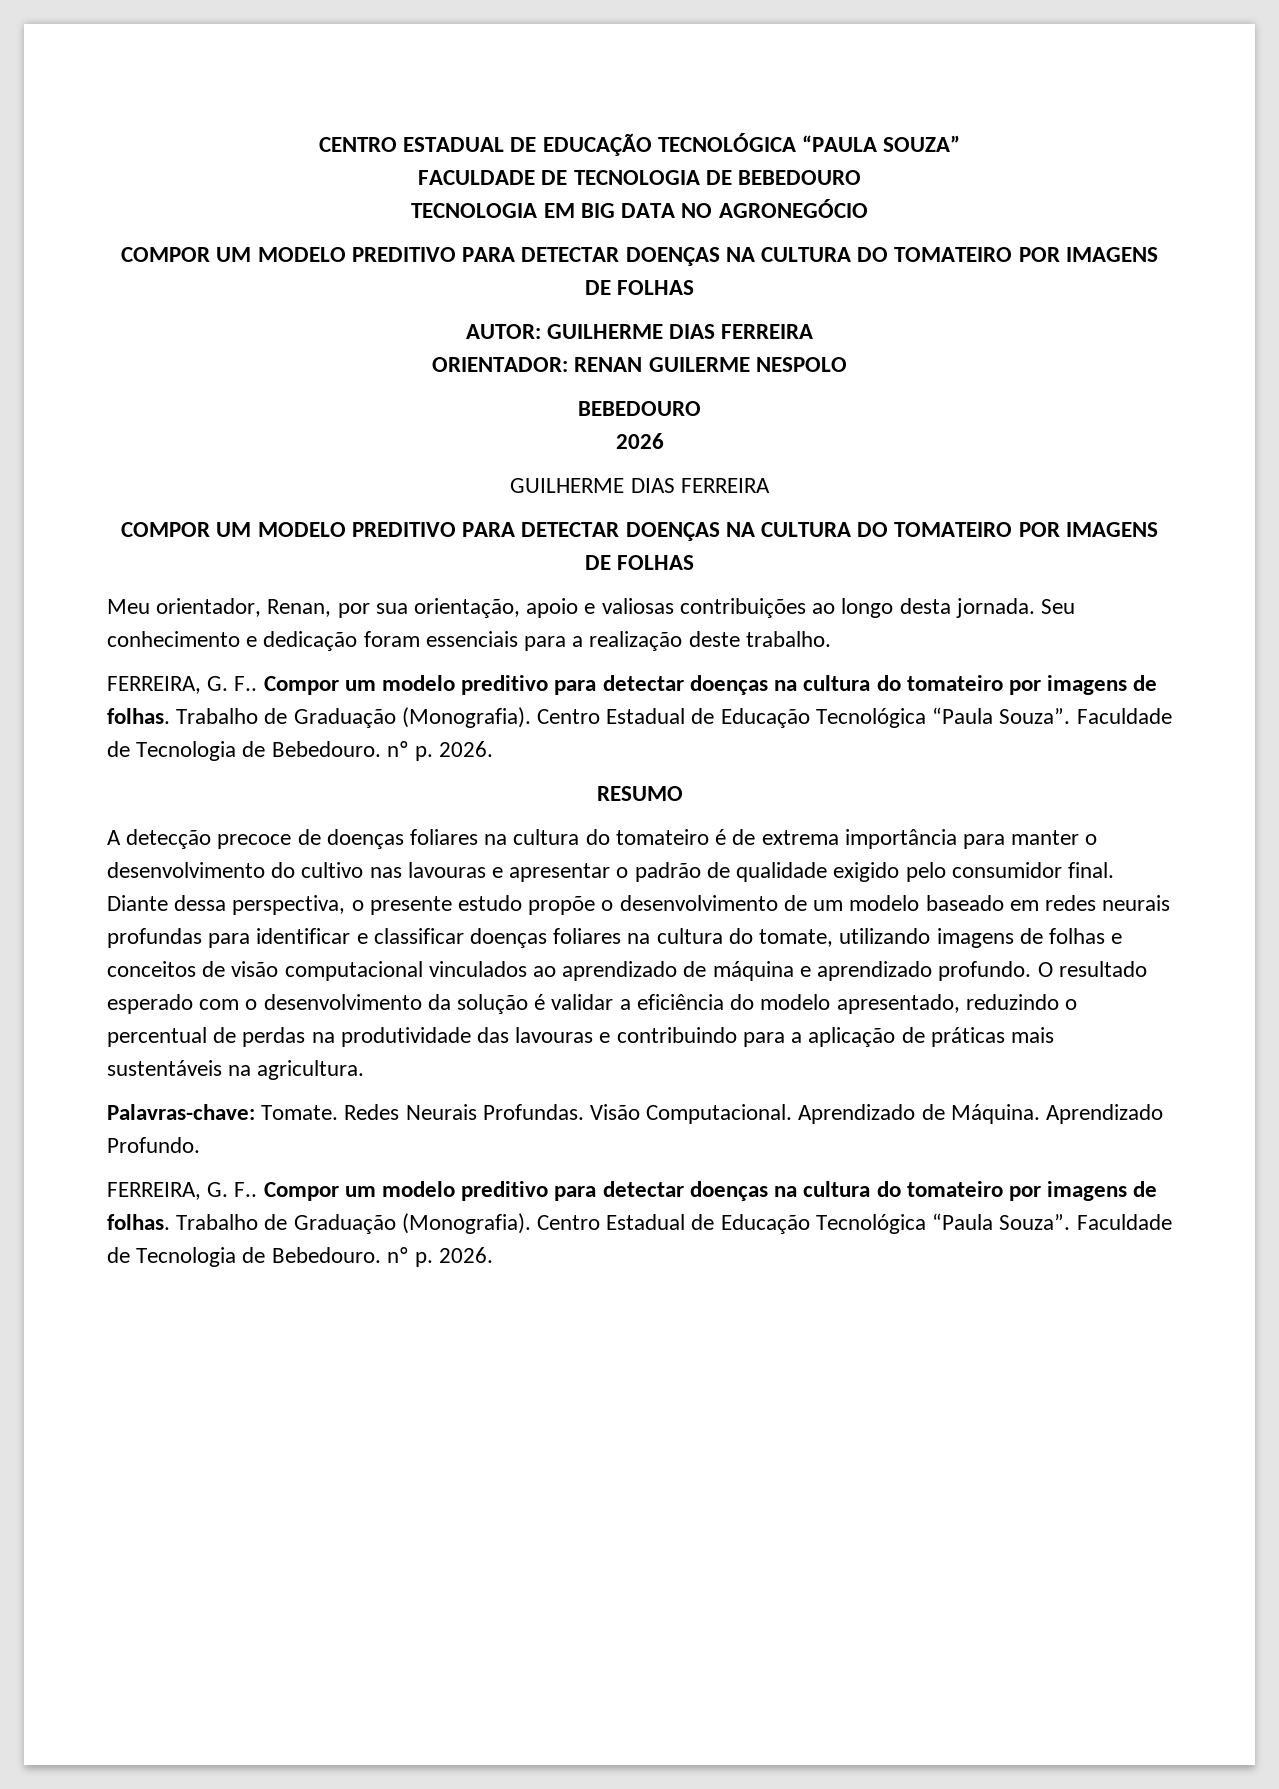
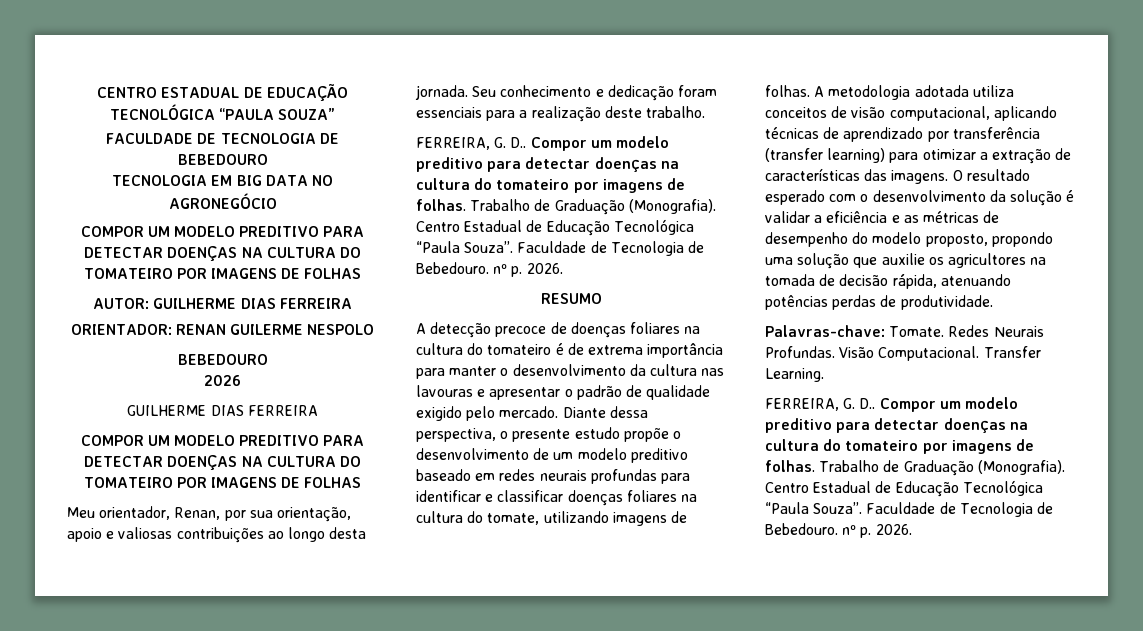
[234,676,258,691] F.. -> [510,137,527,148] D..
[271,862,364,878] do cultivo -> [629,364,697,376] da cultura
[951,862,1114,878] consumidor final. -> [499,406,559,418] mercado.
(920, 903) none -> [630,448,688,463] preditivo
[1048,928,1123,944] [107,961,1032,981] folhas e conceitos de visão computacional vinculados ao aprendizado de máquina e aprendizado profundo. -> [765,85,1014,100] [765,106,1057,121] [765,127,1040,142] [765,148,1072,164] [765,168,949,184] folhas. A metodologia adotada utiliza conceitos de visão computacional, aplicando técnicas de aprendizado por transferência (transfer learning) para otimizar a extração de características das imagens.
[730,994,1077,1014] [107,1027,1054,1047] [107,1060,365,1080] do modelo apresentado, reduzindo o percentual de perdas na produtividade das lavouras e contribuindo para a aplicação de práticas mais sustentáveis na agricultura. -> [891,211,1000,223] [765,232,1053,247] [765,253,1047,269] [765,274,1011,289] [765,295,993,310] e as métricas de desempenho do modelo proposto, propondo uma solução que auxilie os agricultores na tomada de decisão rápida, atenuando potências perdas de produtividade.
[798,1104,1164,1124] [107,1137,200,1153] [107,1182,258,1200] Aprendizado de Máquina. Aprendizado Profundo. // FERREIRA, G. F.. -> [983,346,1041,358] [765,368,824,382] [765,398,876,411] Transfer Learning. // FERREIRA, G. D..

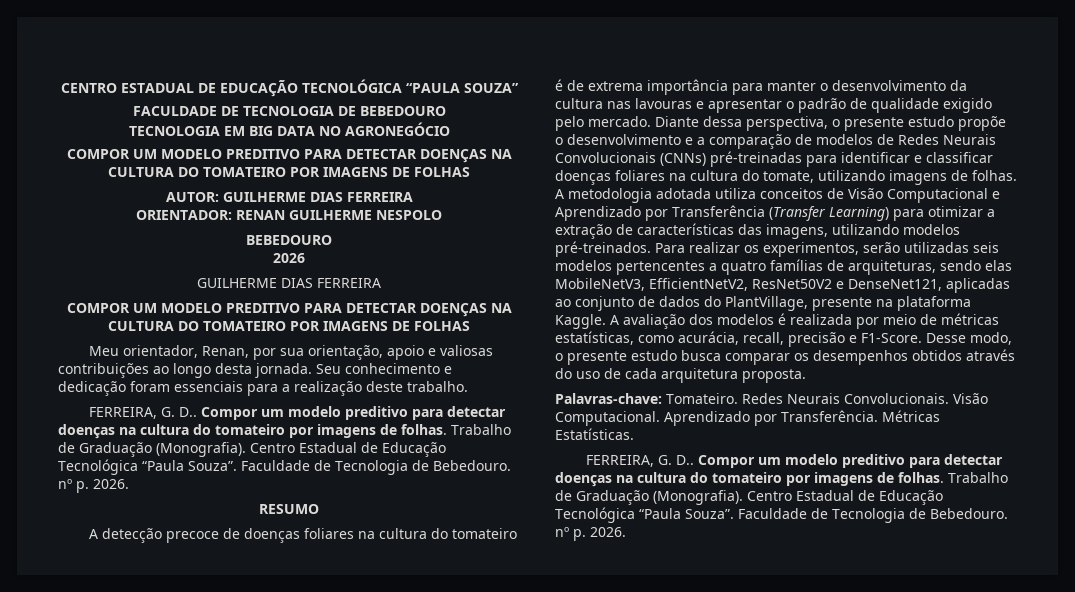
[230,324,304,335] GUILERME -> [289,210,372,220] GUILHERME
[533,448,688,463] [416,469,657,484] de um modelo preditivo baseado em redes neurais profundas -> [685,134,996,149] [555,151,802,167] e a comparação de modelos de Redes Neurais Convolucionais (CNNs) pré-treinadas
[851,106,1057,121] [765,127,1040,142] [765,148,886,163] visão computacional, aplicando técnicas de aprendizado por transferência (transfer learning) -> [848,188,1000,203] [555,205,889,221] Visão Computacional e Aprendizado por Transferência (Transfer Learning)
[891,169,1030,184] [765,190,1075,206] [765,211,1000,223] [765,232,1053,247] [765,253,1047,269] [765,274,1011,289] [765,295,993,310] imagens. O resultado esperado com o desenvolvimento da solução é validar a eficiência e as métricas de desempenho do modelo proposto, propondo uma solução que auxilie os agricultores na tomada de decisão rápida, atenuando potências perdas de produtividade. -> [766,224,960,239] [555,241,999,257] [555,259,1012,275] [555,278,1010,293] [555,296,971,311] [555,313,999,329] [555,331,1012,347] [555,349,1015,365] [555,368,806,383] imagens, utilizando modelos pré-treinados. Para realizar os experimentos, serão utilizadas seis modelos pertencentes a quatro famílias de arquiteturas, sendo elas MobileNetV3, EfficientNetV2, ResNet50V2 e DenseNet121, aplicadas ao conjunto de dados do PlantVillage, presente na plataforma Kaggle. A avaliação dos modelos é realizada por meio de métricas estatísticas, como acurácia, recall, precisão e F1-Score. Desse modo, o presente estudo busca comparar os desempenhos obtidos através do uso de cada arquitetura proposta.
[889,325,1044,337] [765,346,835,358] Tomate. Redes Neurais Profundas. -> [666,393,949,404] Tomateiro. Redes Neurais Convolucionais.
[983,346,1041,358] [765,368,824,382] Transfer Learning. -> [664,410,940,426] [555,428,634,440] Aprendizado por Transferência. Métricas Estatísticas.

